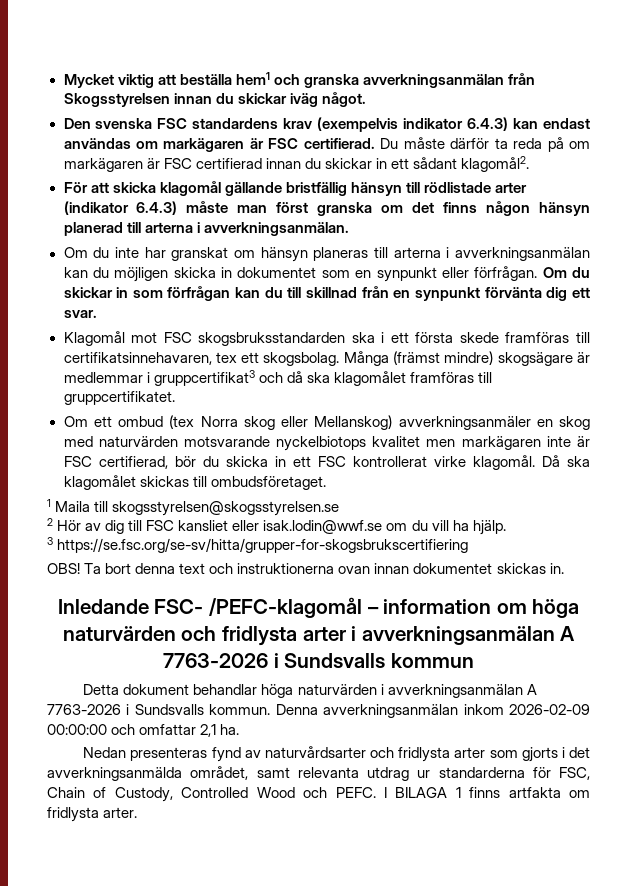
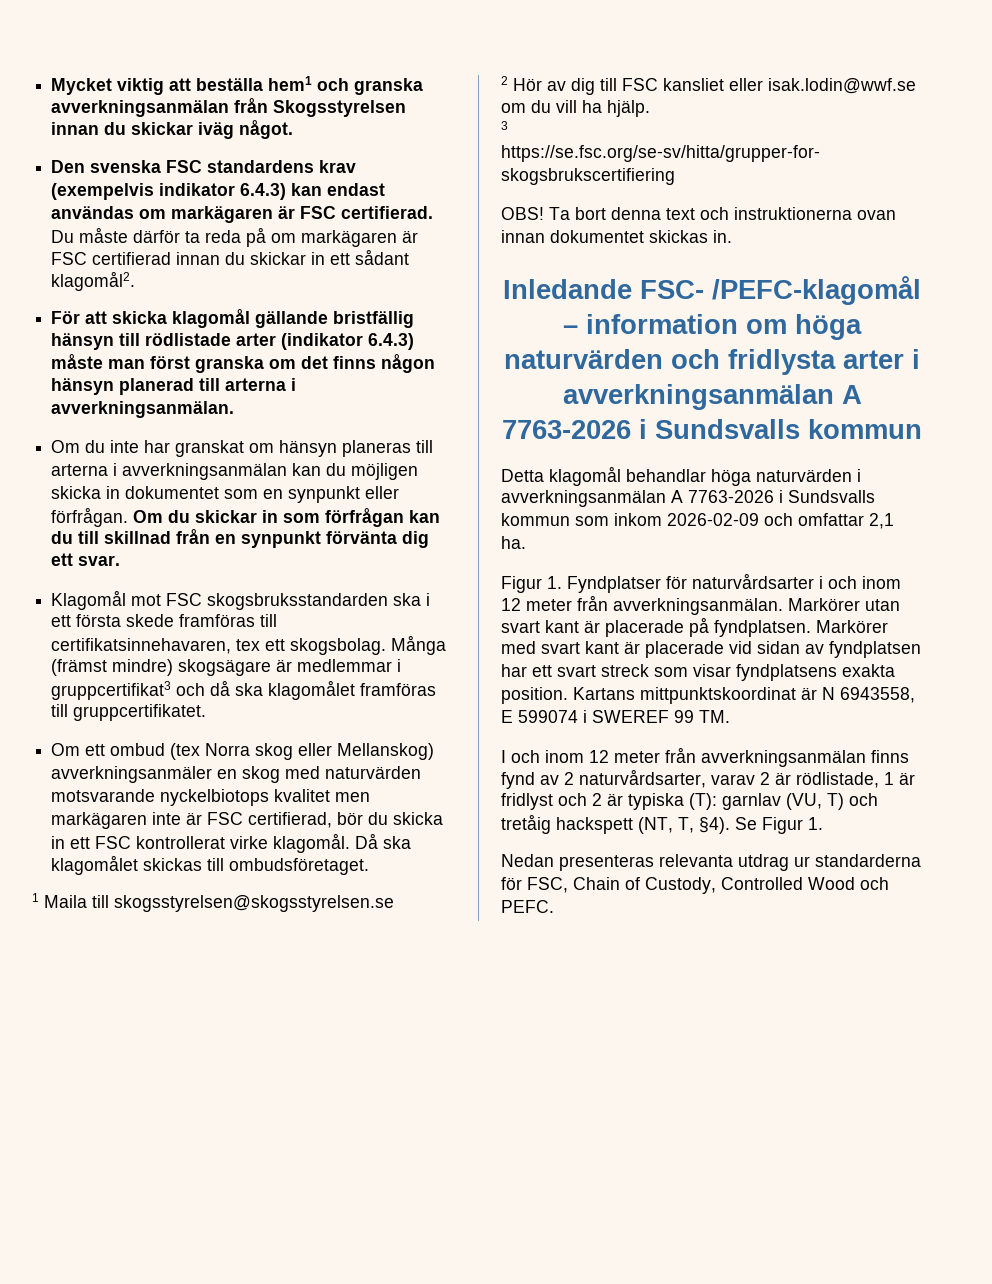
[123,684,190,695] dokument -> [549,466,621,486] klagomål
[209,704,459,718] kommun. Denna avverkningsanmälan -> [501,513,609,526] kommun som
[47,724,107,735] 00:00:00 -> (759, 519) none
[83,746,591,762] [47,766,290,781] Nedan presenteras fynd av naturvårdsarter och fridlysta arter som gjorts i det avverkningsanmälda området, samt -> [501,573,901,593] [501,595,900,615] [501,617,888,637] [501,641,921,658] [501,664,895,681] [501,687,915,704] [501,710,730,723] [501,747,909,767] [501,769,915,789] [501,793,878,810] [501,814,823,834] [501,854,654,871] Figur 1. Fyndplatser för naturvårdsarter i och inom 12 meter från avverkningsanmälan. Markörer utan svart kant är placerade på fyndplatsen. Markörer med svart kant är placerade vid sidan av fyndplatsen har ett svart streck som visar fyndplatsens exakta position. Kartans mittpunktskoordinat är N 6943558, E 599074 i SWEREF 99 TM. // I och inom 12 meter från avverkningsanmälan finns fynd av 2 naturvårdsarter, varav 2 är rödlistade, 1 är fridlyst och 2 är typiska (T): garnlav (VU, T) och tretåig hackspett (NT, T, §4). Se Figur 1. // Nedan presenteras
[383,787,591,798] [47,807,138,822] I BILAGA 1 finns artfakta om fridlysta arter. -> (554, 906) none

